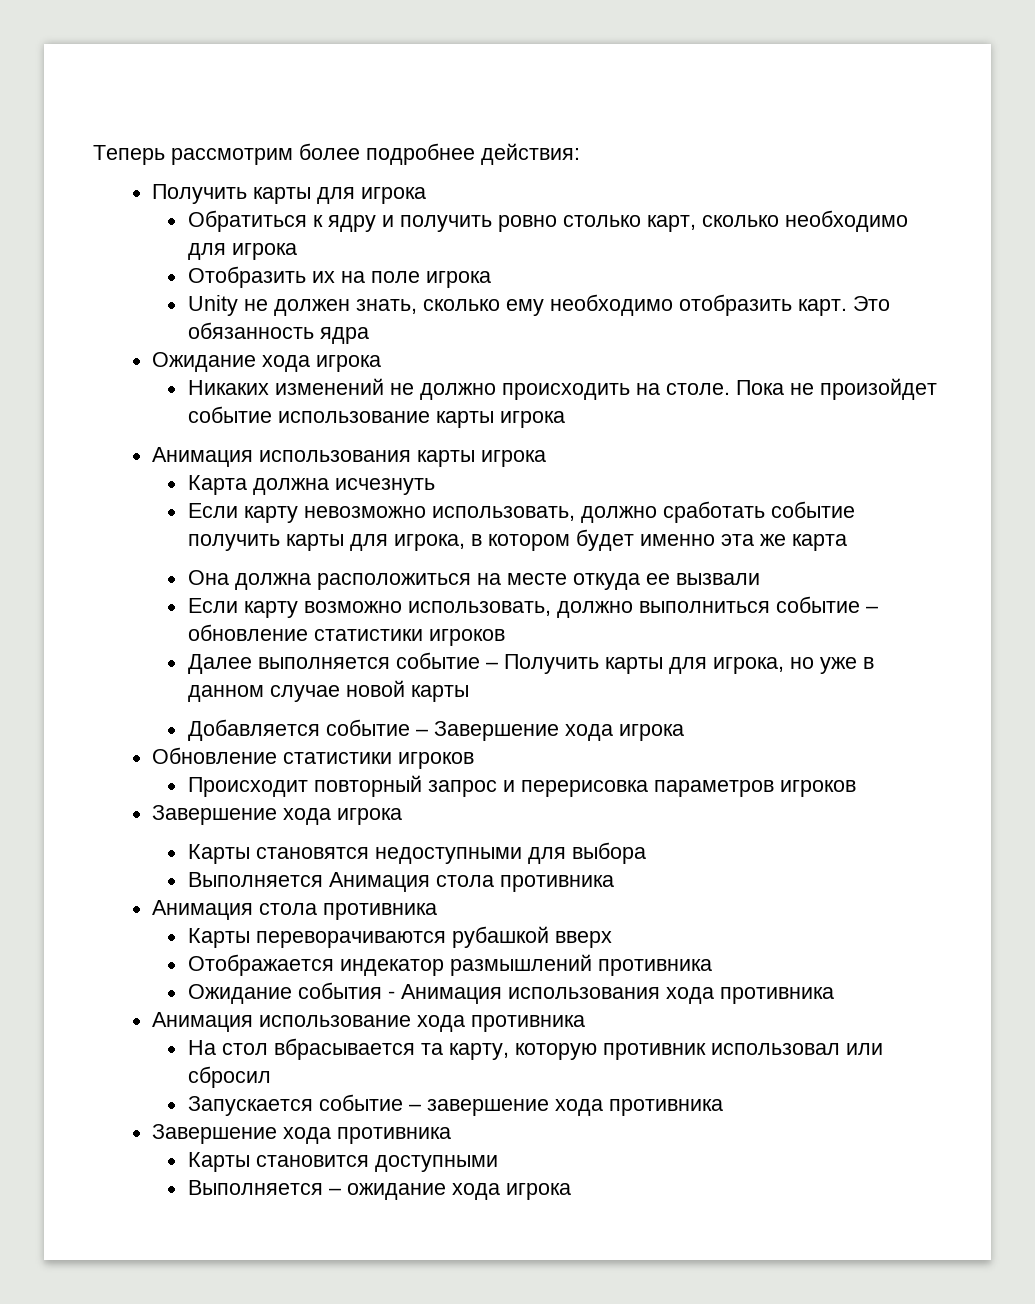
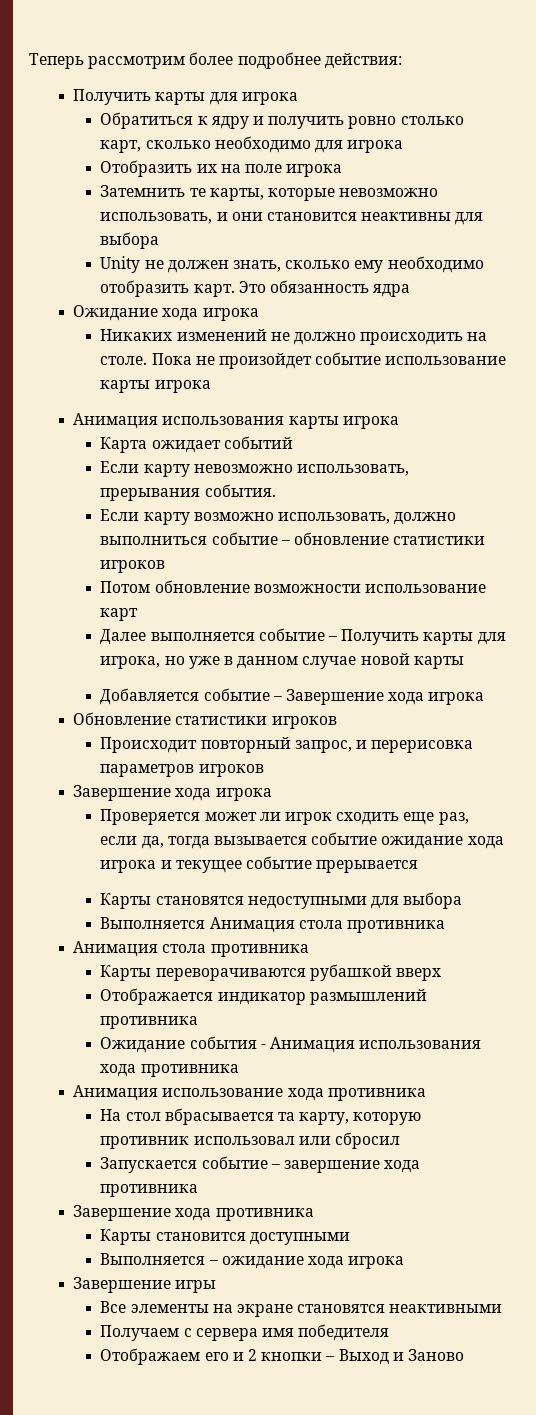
(491, 279) none -> [100,185,439,201] [100,212,484,225] [100,232,160,249] // Затемнить те карты, которые невозможно использовать, и они становится неактивны для выбора
[252,478,435,495] должна исчезнуть -> [151,436,293,453] ожидает событий
[580,501,855,523] [187,529,847,551] [187,570,760,590] должно сработать событие получить карты для игрока, в котором будет именно эта же карта // Она должна расположиться на месте откуда ее вызвали -> [100,484,276,501] прерывания события.
(505, 637) none -> [100,580,486,593] [100,608,139,621] // Потом обновление возможности использование карт
[427,780,497,797] запрос -> [294,740,352,753] запрос,
(403, 816) none -> [100,809,469,825] [100,832,504,849] [100,856,419,873] // Проверяется может ли игрок сходить еще раз, если да, тогда вызывается событие ожидание хода игрока и текущее событие прерывается
[339,959,444,976] индекатор -> [217,992,306,1005] индикатор
(571, 1191) none -> [73,1277,217,1293] [100,1301,503,1317] [100,1324,390,1341] [100,1348,464,1365] // Завершение игры // Все элементы на экране становятся неактивными // Получаем с сервера имя победителя // Отображаем его и 2 кнопки – Выход и Заново

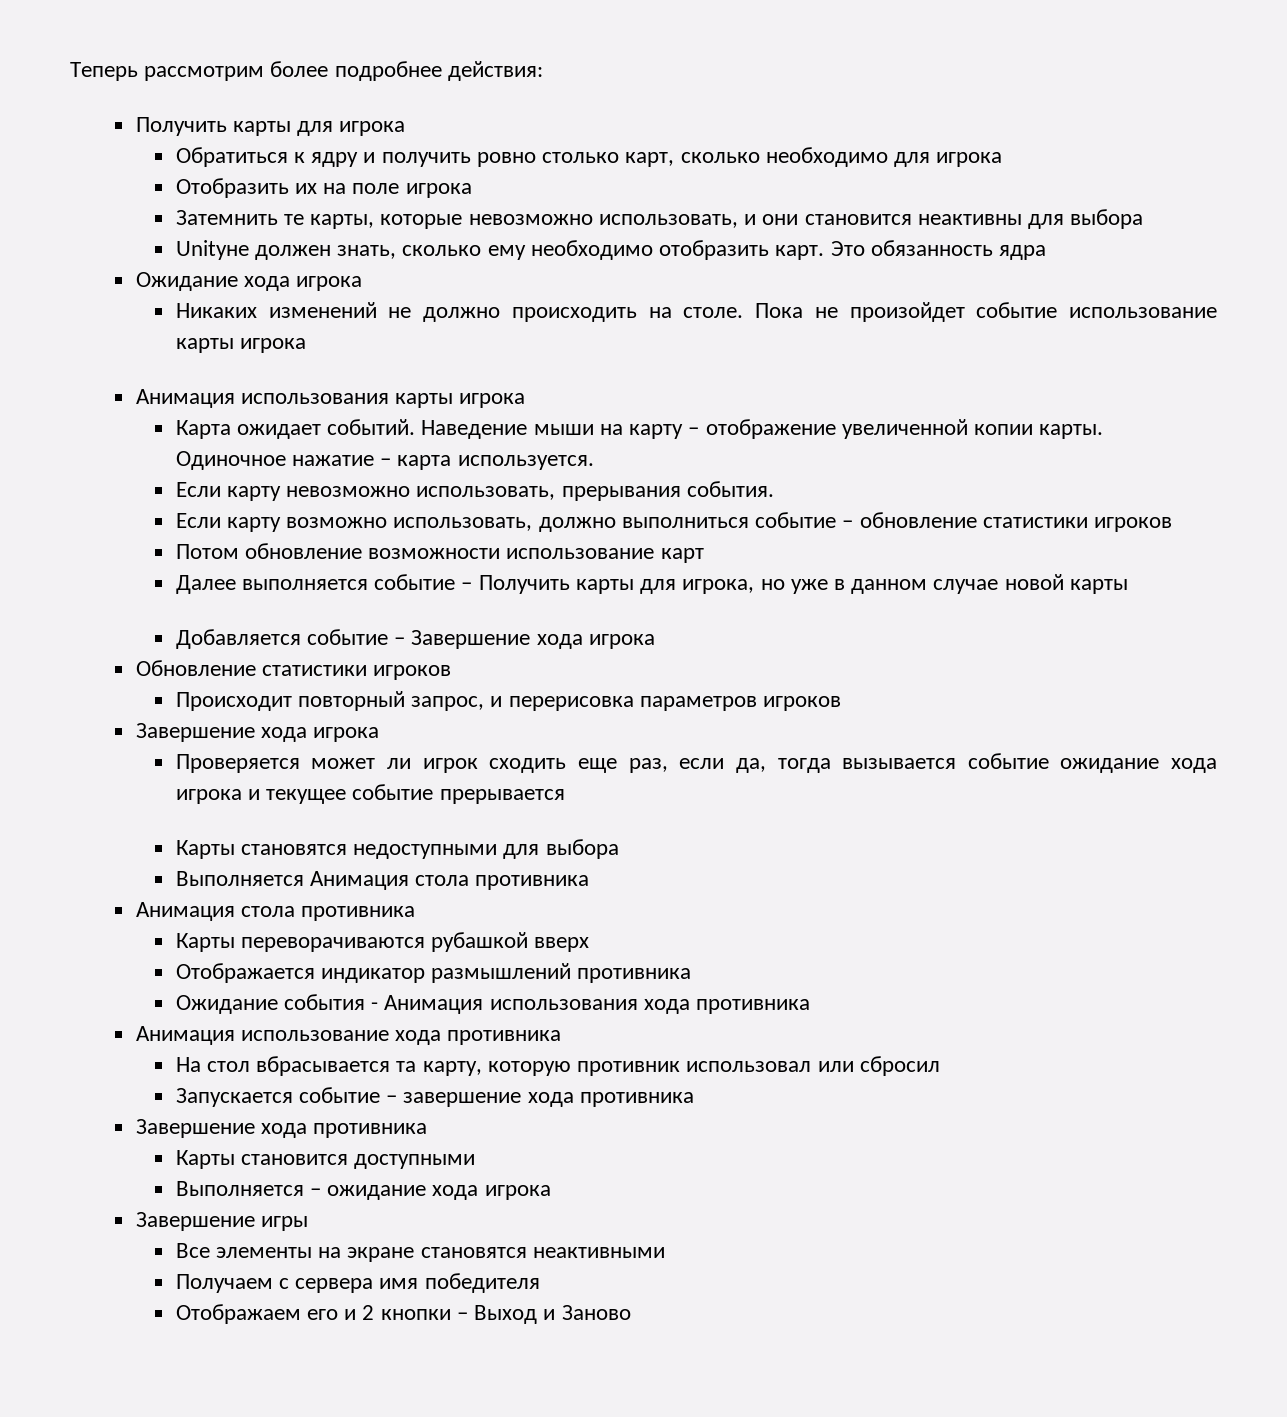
[100,256,164,273] Unity не -> [175,240,249,260] Unityне
[223,436,293,449] событий -> [327,419,1104,439] [175,451,594,470] событий. Наведение мыши на карту – отображение увеличенной копии карты. Одиночное нажатие – карта используется.

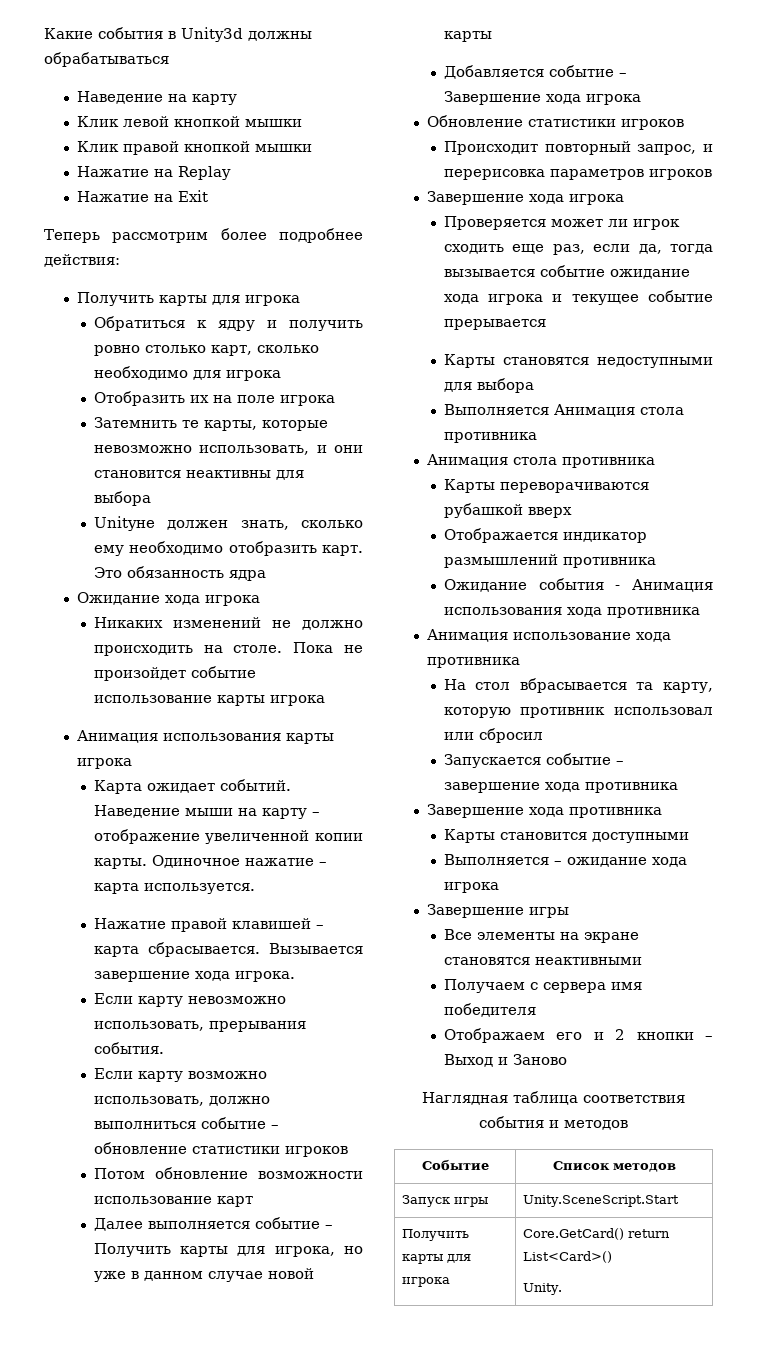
(70, 71) none -> [44,27,312,42] [44,52,169,67] [76,91,237,105] [76,116,302,127] [76,141,312,155] [76,166,231,180] [76,190,208,202] Какие события в Unity3d должны обрабатываться // Наведение на карту // Клик левой кнопкой мышки // Клик правой кнопкой мышки // Нажатие на Replay // Нажатие на Exit //
(594, 462) none -> [93,918,324,932] [93,942,363,957] [93,971,295,982] // Нажатие правой клавишей – карта сбрасывается. Вызывается завершение хода игрока.
(631, 1312) none -> [422,1091,685,1105] [479,1116,628,1130] [421,1159,489,1171] [552,1161,676,1172] [402,1195,489,1207] [523,1195,680,1207] [402,1229,470,1241] [402,1254,472,1264] [402,1277,451,1287] [523,1228,671,1240] [523,1251,613,1263] [523,1283,563,1295] // Наглядная таблица соответствия события и методов // Событие | Список методов // Запуск игры | Unity.SceneScript.Start // Получить карты для игрока | Core.GetCard() return List<Card>() // Unity.

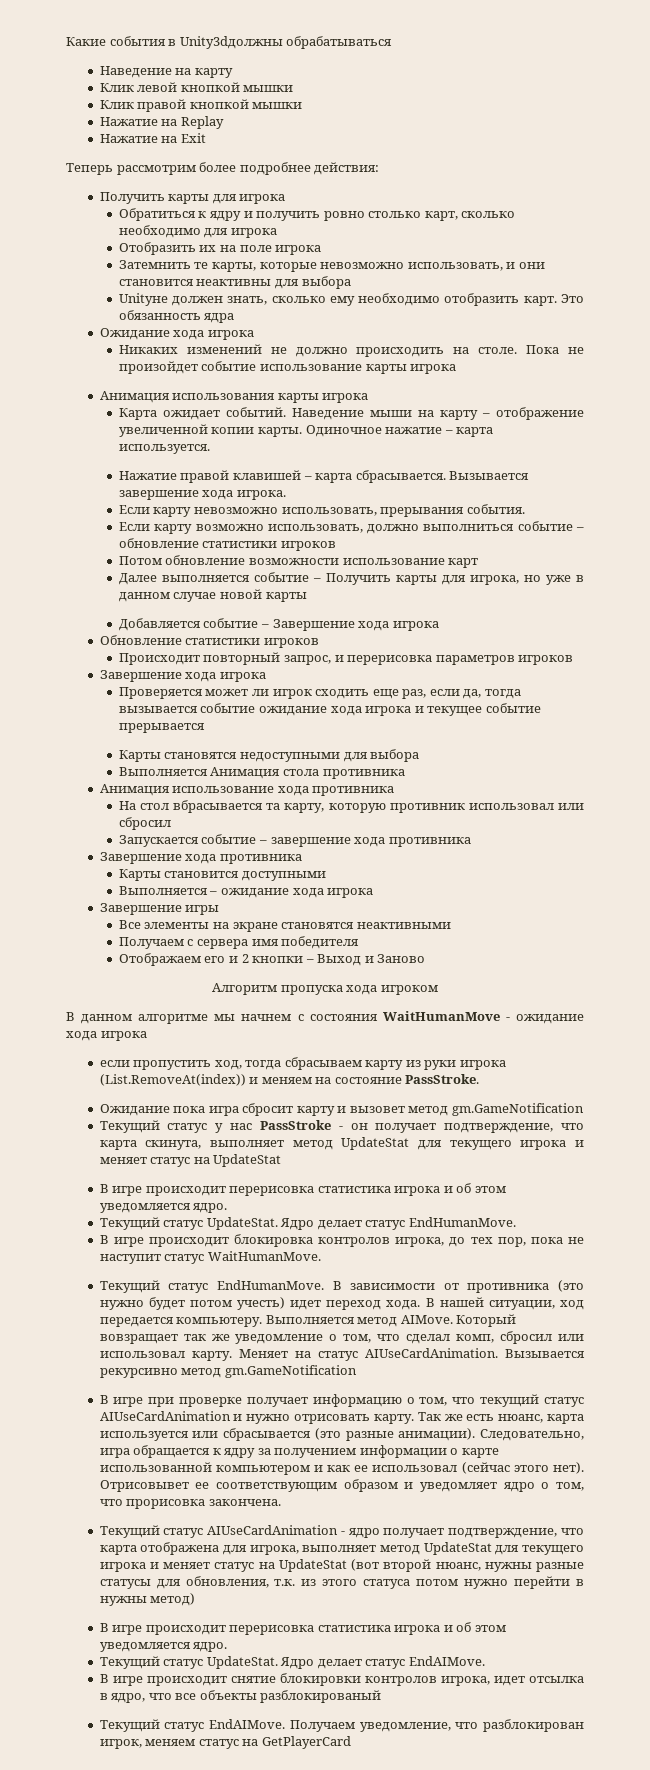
[181,27,312,42] Unity3d должны -> [179,36,283,49] Unity3dдолжны
[426,454,655,468] [443,479,649,493] [443,503,572,518] [443,528,647,543] [443,554,656,568] [443,578,713,592] [443,607,700,618] // Анимация стола противника // Карты переворачиваются рубашкой вверх // Отображается индикатор размышлений противника // Ожидание события - Анимация использования хода противника -> (405, 774) none
[422,1091,685,1105] [479,1116,628,1130] [421,1159,489,1171] [552,1161,676,1172] [402,1195,489,1207] [523,1195,680,1207] [402,1229,470,1241] [402,1254,472,1264] [402,1277,451,1287] [523,1228,671,1240] [523,1251,613,1263] [523,1283,563,1295] Наглядная таблица соответствия события и методов // Событие | Список методов // Запуск игры | Unity.SceneScript.Start // Получить карты для игрока | Core.GetCard() return List<Card>() // Unity. -> [212,983,438,995] [66,1011,584,1024] [66,1031,147,1041] [99,1057,506,1070] [99,1074,480,1086] [99,1103,584,1116] [99,1120,584,1133] [99,1137,585,1150] [99,1154,282,1167] [99,1183,506,1196] [99,1203,228,1213] [99,1217,516,1230] [99,1234,585,1247] [99,1251,321,1264] [99,1280,584,1293] [99,1297,585,1310] [99,1314,517,1327] [99,1331,584,1344] [99,1348,585,1361] [99,1365,357,1378] [99,1394,585,1407] [99,1411,584,1424] [99,1428,584,1441] [99,1445,499,1458] [99,1462,585,1475] [99,1479,585,1492] [99,1499,281,1509] [99,1525,584,1538] [99,1542,584,1555] [99,1559,584,1572] [99,1576,584,1589] [99,1593,196,1606] [99,1622,506,1635] [99,1642,228,1652] [99,1656,485,1669] [99,1673,585,1686] [99,1690,382,1703] [99,1719,584,1732] [99,1736,351,1749] Алгоритм пропуска хода игроком // В данном алгоритме мы начнем с состояния WaitHumanMove - ожидание хода игрока // если пропустить ход, тогда сбрасываем карту из руки игрока (List.RemoveAt(index)) и меняем на состояние PassStroke. // Ожидание пока игра сбросит карту и вызовет метод gm.GameNotification // Текущий статус у нас PassStroke - он получает подтверждение, что карта скинута, выполняет метод UpdateStat для текущего игрока и меняет статус на UpdateStat // В игре происходит перерисовка статистика игрока и об этом уведомляется ядро. // Текущий статус UpdateStat. Ядро делает статус EndHumanMove. // В игре происходит блокировка контролов игрока, до тех пор, пока не наступит статус WaitHumanMove. // Текущий статус EndHumanMove. В зависимости от противника (это нужно будет потом учесть) идет переход хода. В нашей ситуации, ход передается компьютеру. Выполняется метод AIMove. Который вовзращает так же уведомление о том, что сделал комп, сбросил или использовал карту. Меняет на статус AIUseCardAnimation. Вызывается рекурсивно метод gm.GameNotification // В игре при проверке получает информацию о том, что текущий статус AIUseCardAnimation и нужно отрисовать карту. Так же есть нюанс, карта используется или сбрасывается (это разные анимации). Следовательно, игра обращается к ядру за получением информации о карте использованной компьютером и как ее использовал (сейчас этого нет). Отрисовывет ее соответствующим образом и уведомляет ядро о том, что прорисовка закончена. // Текущий статус AIUseCardAnimation - ядро получает подтверждение, что карта отображена для игрока, выполняет метод UpdateStat для текущего игрока и меняет статус на UpdateStat (вот второй нюанс, нужны разные статусы для обновления, т.к. из этого статуса потом нужно перейти в нужны метод) // В игре происходит перерисовка статистика игрока и об этом уведомляется ядро. // Текущий статус UpdateStat. Ядро делает статус EndAIMove. // В игре происходит снятие блокировки контролов игрока, идет отсылка в ядро, что все объекты разблокированый // Текущий статус EndAIMove. Получаем уведомление, что разблокирован игрок, меняем статус на GetPlayerCard

